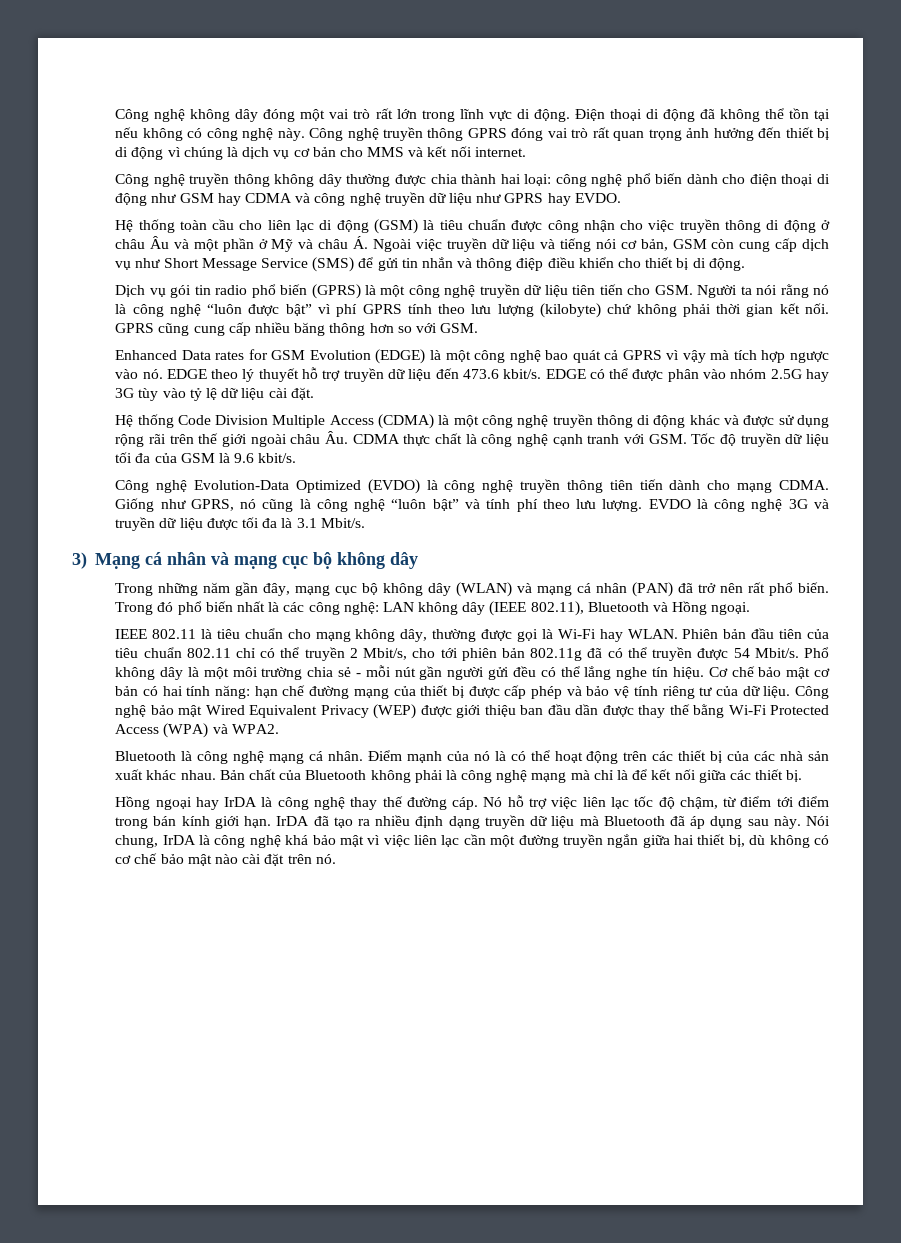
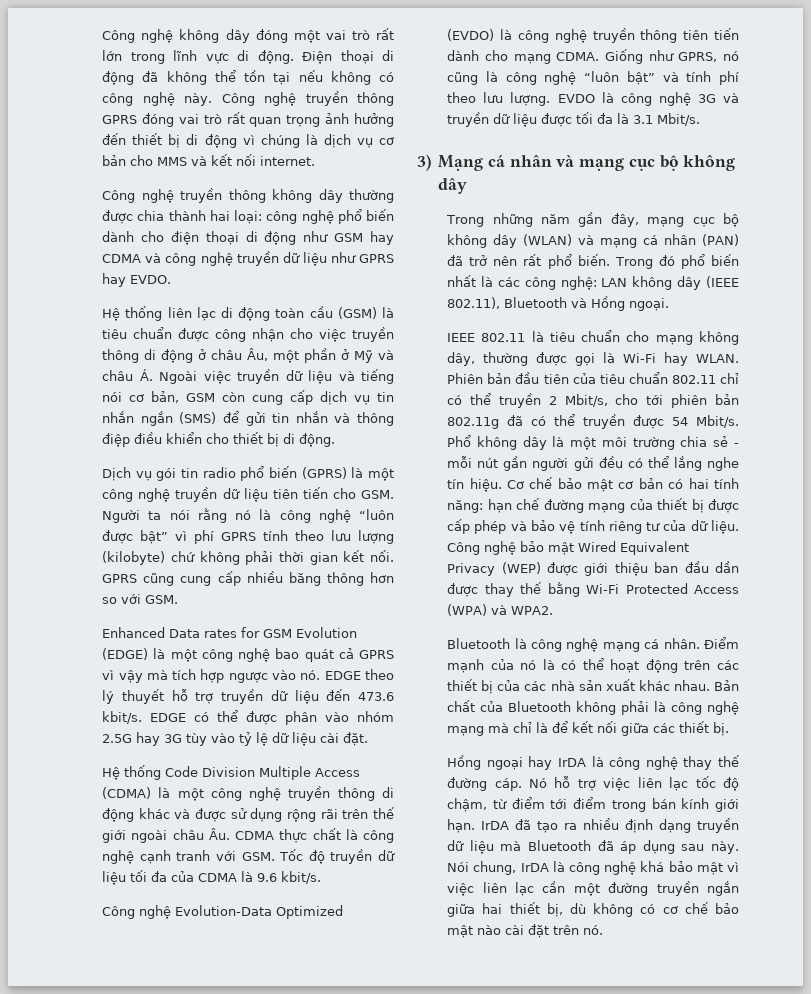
[179,219,263,230] toàn cầu cho -> (163, 313) none
(369, 226) none -> [275,306,333,318] toàn cầu
[150,236,189,249] Âu và -> [247,348,269,361] Âu,
[135,258,309,271] như Short Message Service -> [376,392,394,402] [102,411,173,426] tin nhắn ngắn
[180,453,215,463] GSM -> [198,873,238,882] CDMA

